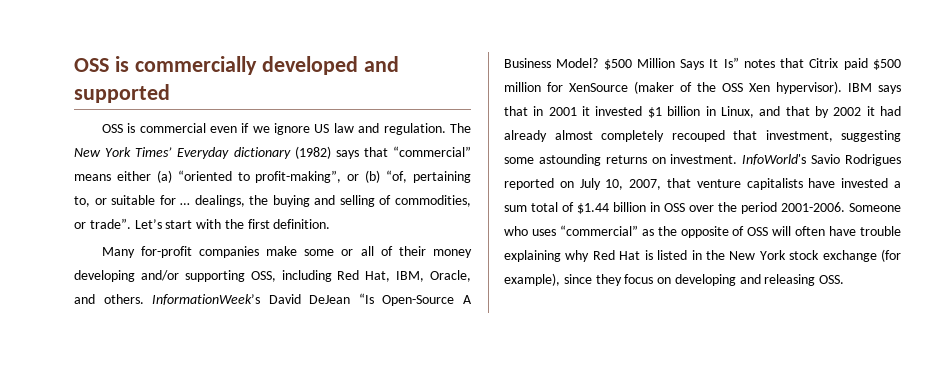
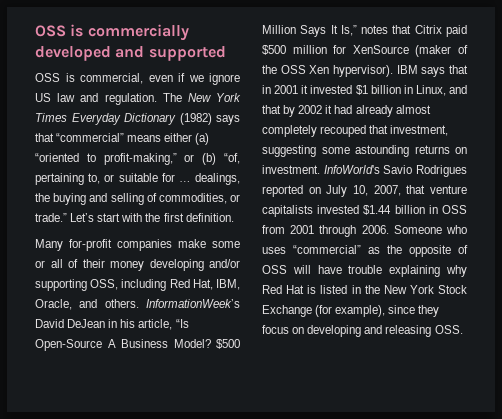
[139,123,206,133] commercial -> [80,73,143,84] commercial,
[135,147,291,159] Times’ Everyday dictionary -> [35,113,176,125] Times Everyday Dictionary
[255,170,342,183] profit-making”, -> [103,153,177,165] profit-making,”
[89,218,131,229] trade”. -> [35,213,67,222] trade.”
(351, 299) none -> [108,319,173,330] in his article,
[723,57,739,68] Is” -> [340,25,357,36] Is,”
[808,178,901,188] [504,202,845,214] have invested a sum total of $1.44 billion in OSS over the period 2001-2006. -> [317,205,467,215] [262,225,389,237] invested $1.44 billion in OSS from 2001 through 2006.
[795,226,826,236] often -> (311, 269) none
[789,250,877,262] stock exchange -> [438,285,467,294] [262,305,312,317] Stock Exchange

